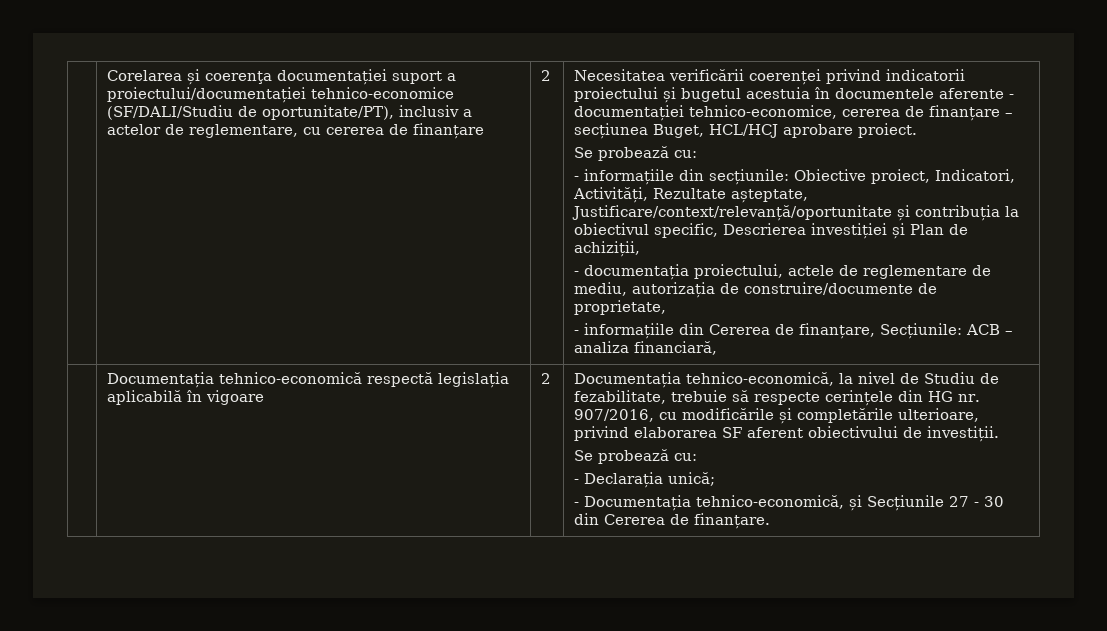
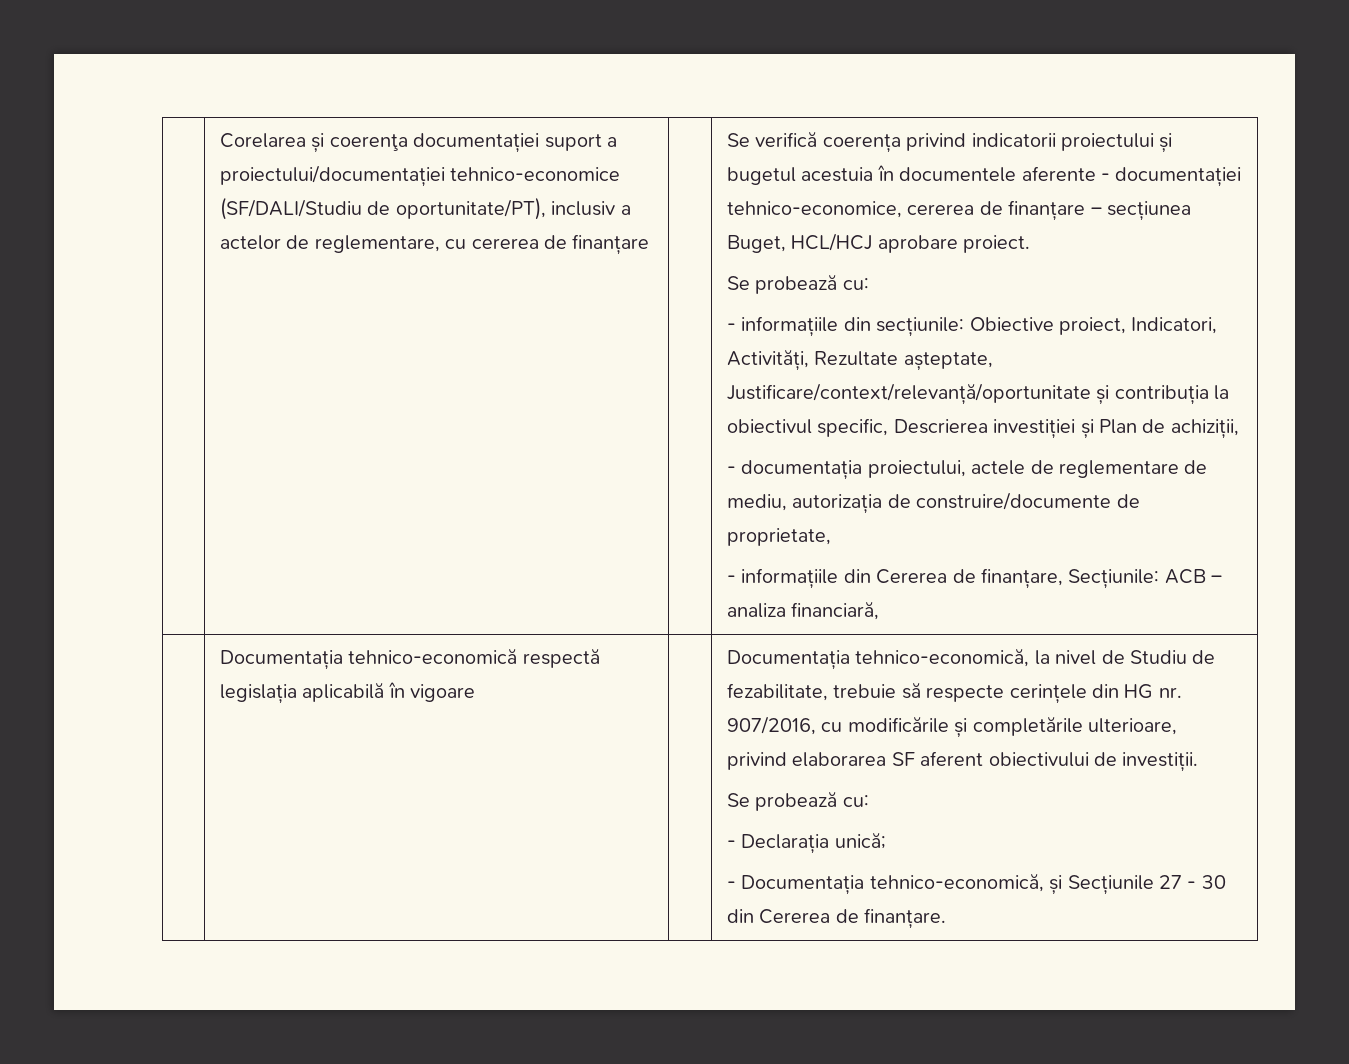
[541,70,552,81] [574,69,822,85] 2 | Necesitatea verificării coerenței -> [726,132,901,153] | Se verifică coerența
[541,373,552,384] 2 -> (476, 693) none

